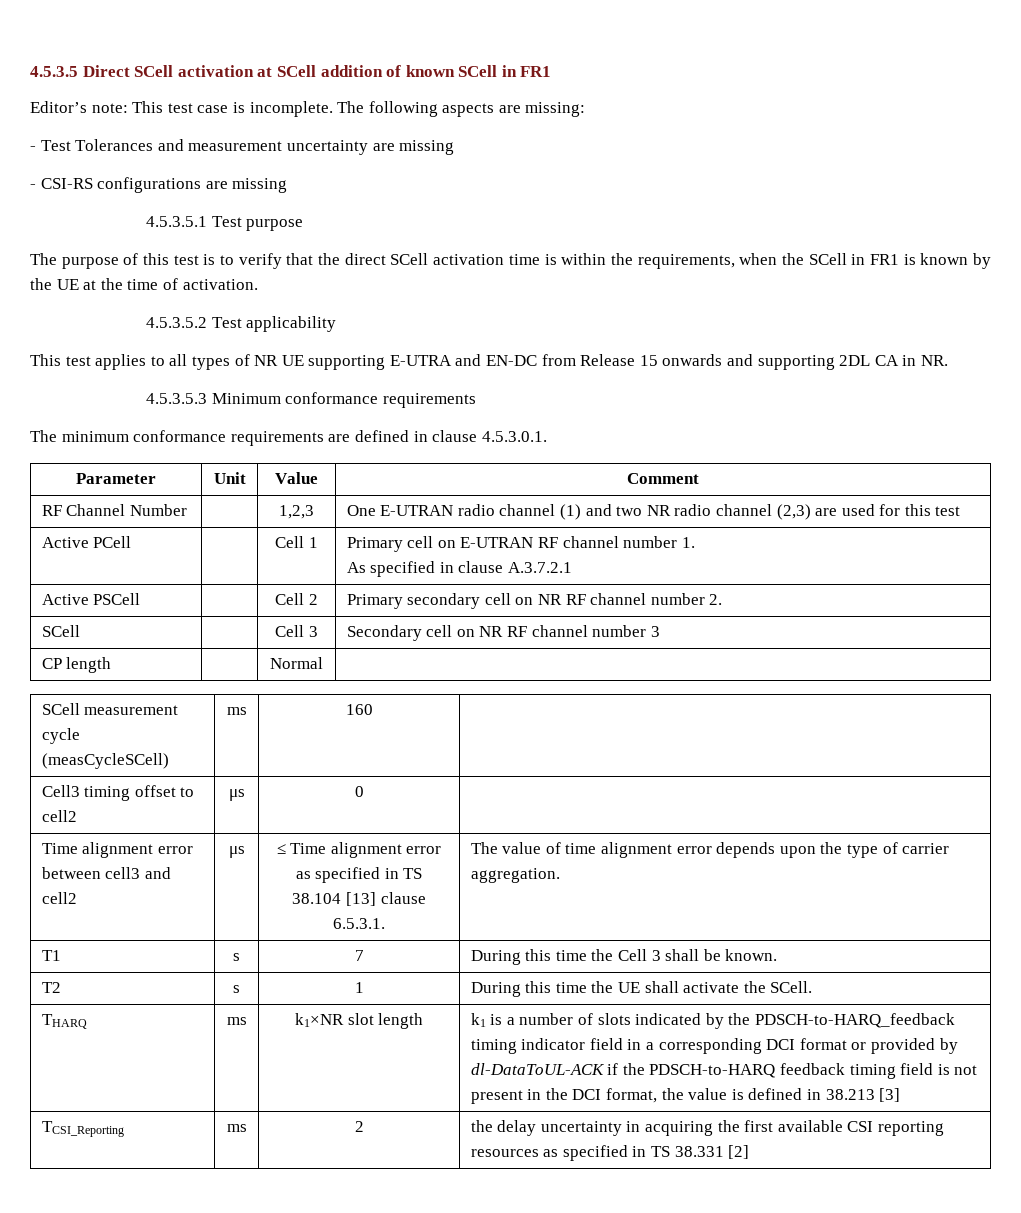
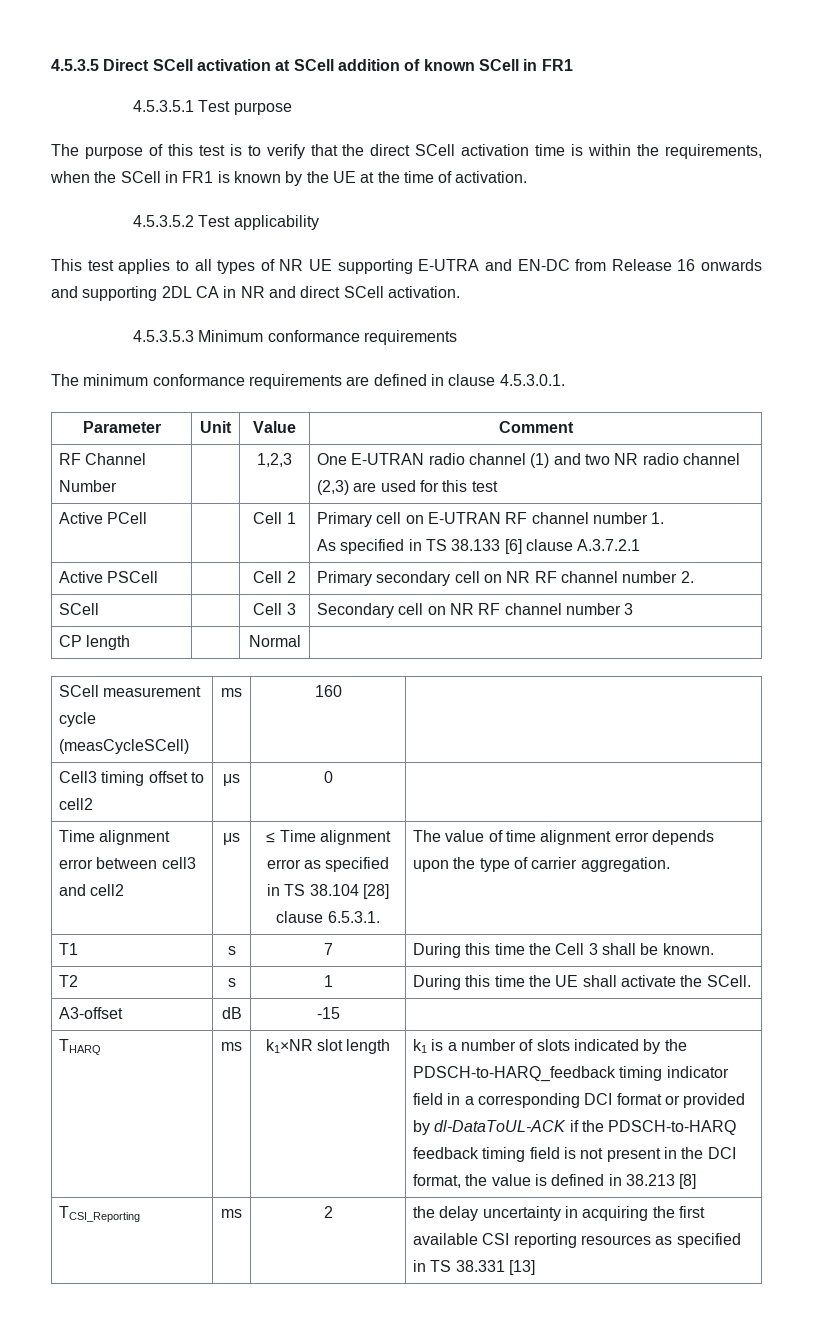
[30,101,586,117] [30,139,455,155] [30,177,288,193] // Editor’s note: This test case is incomplete. The following aspects are missing: // - Test Tolerances and measurement uncertainty are missing // - CSI-RS configurations are missing -> (573, 65) none
[639,355,658,366] 15 -> [677,259,696,271] 16
[920,355,948,366] NR. -> [240,286,460,298] NR and direct SCell activation.
(454, 567) none -> [426,539,522,554] TS 38.133 [6]
[346,892,376,906] [13] -> [362,884,389,899] [28]
(813, 987) none -> [59,1007,124,1019] [221,1007,242,1019] [316,1007,340,1019] // A3-offset | dB | -15 |
[879,1088,901,1102] [3] -> [679,1174,697,1189] [8]
[728,1145,750,1159] [2] -> [509,1260,536,1275] [13]

